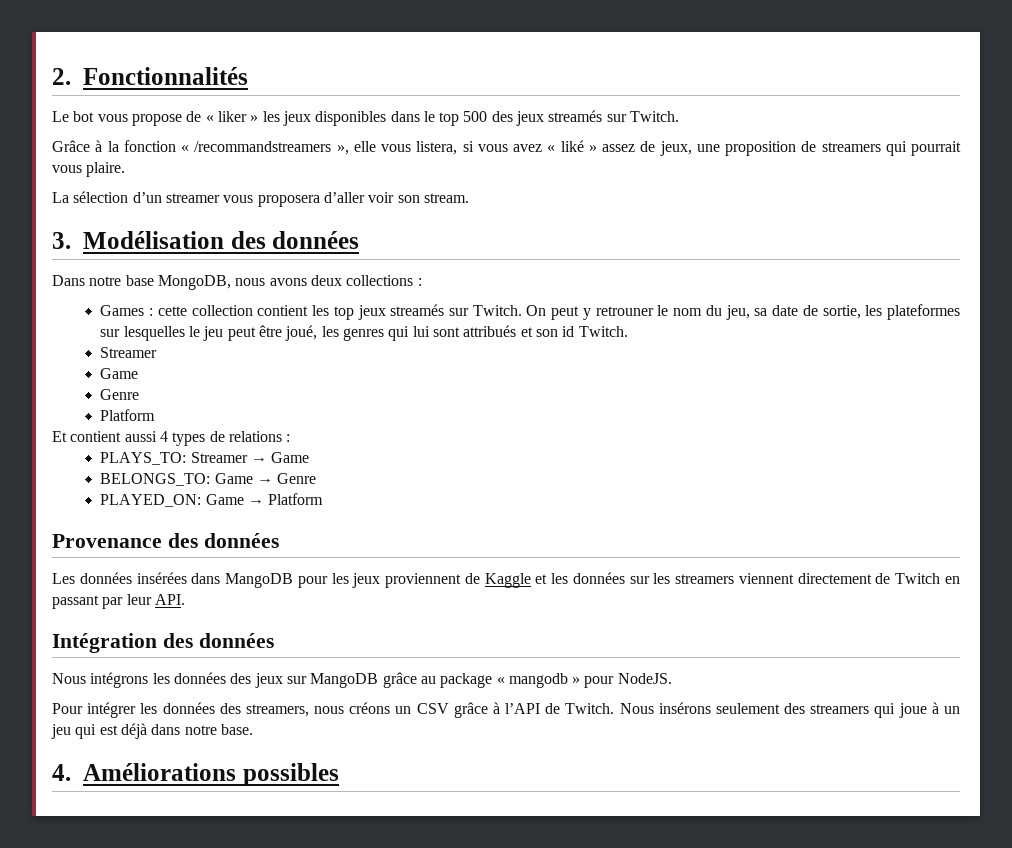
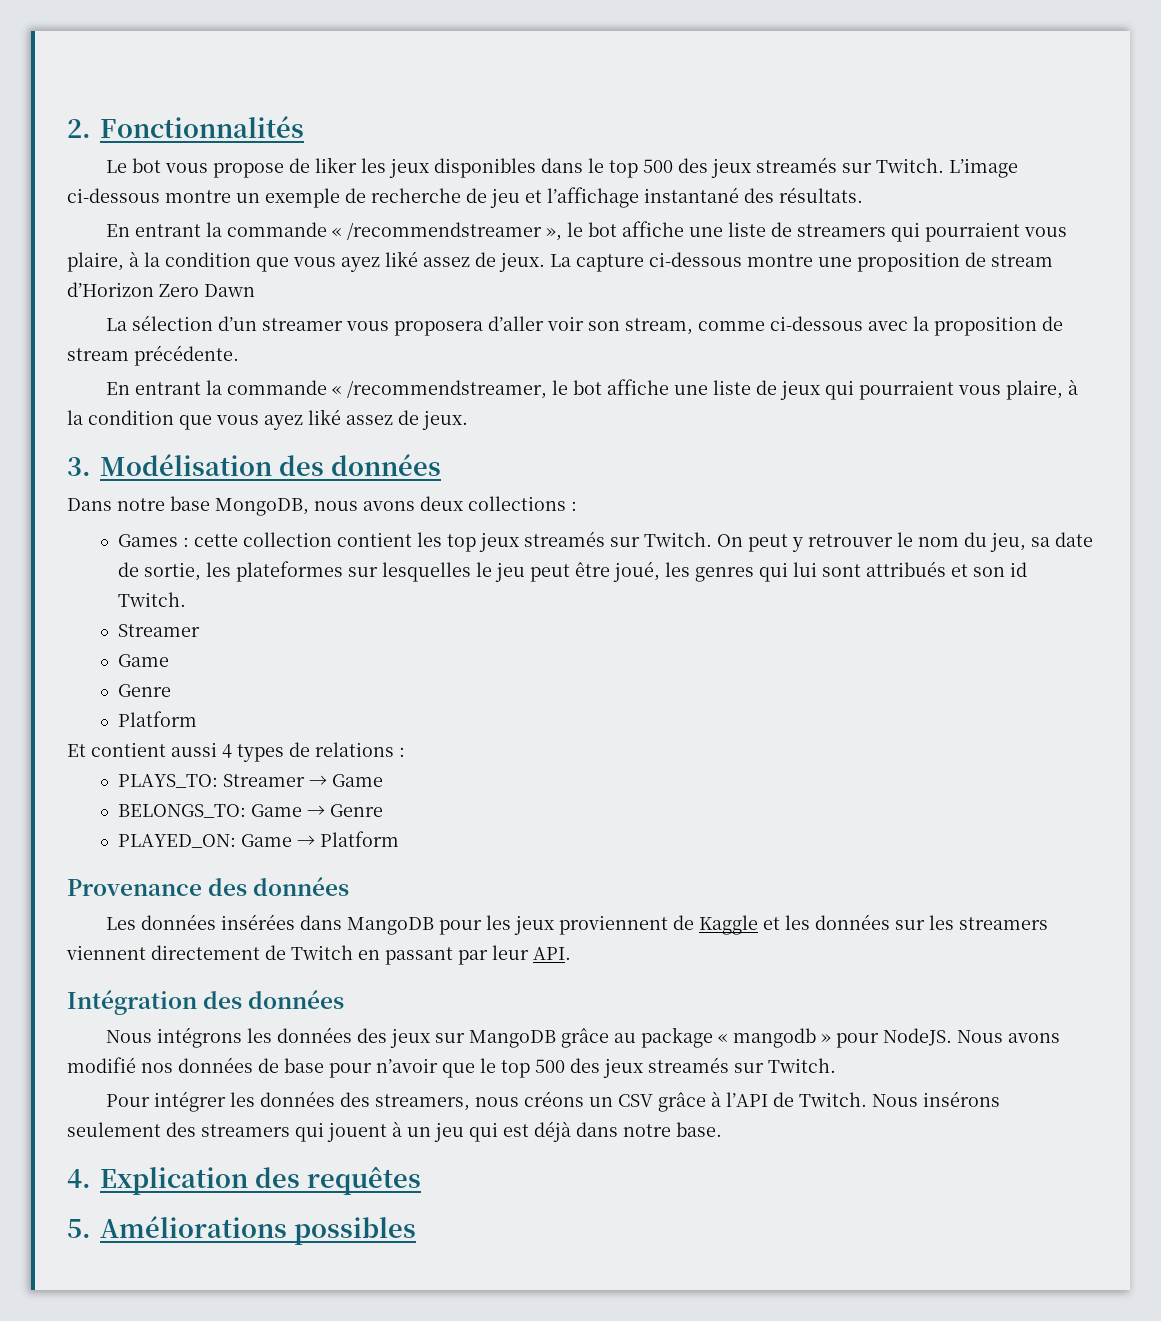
[205,111,259,122] « liker » -> [315,157,358,173] liker
[52,140,961,156] [52,162,126,177] // Grâce à la fonction « /recommandstreamers », elle vous listera, si vous avez « liké » assez de jeux, une proposition de streamers qui pourrait vous plaire. -> [949,158,1019,178] [67,187,863,208] [106,221,1068,242] [67,251,1053,272] [67,282,255,297] L’image ci-dessous montre un exemple de recherche de jeu et l’affichage instantané des résultats. // En entrant la commande « /recommendstreamer », le bot affiche une liste de streamers qui pourraient vous plaire, à la condition que vous ayez liké assez de jeux. La capture ci-dessous montre une proposition de stream d’Horizon Zero Dawn
[423,193,469,203] stream. -> [625,316,1064,336] [67,345,239,366] [106,379,1079,400] [67,409,468,430] stream, comme ci-dessous avec la proposition de stream précédente. // En entrant la commande « /recommendstreamer, le bot affiche une liste de jeux qui pourraient vous plaire, à la condition que vous ayez liké assez de jeux.
[595,306,654,316] retrouner -> [807,534,893,547] retrouver
(672, 678) none -> [957,1030,1061,1043] [67,1057,836,1078] Nous avons modifié nos données de base pour n’avoir que le top 500 des jeux streamés sur Twitch.
[898,703,927,718] joue -> [327,1122,387,1142] jouent
(71, 772) none -> [100,1166,421,1195] [67,1219,91,1238] Explication des requêtes // 5.

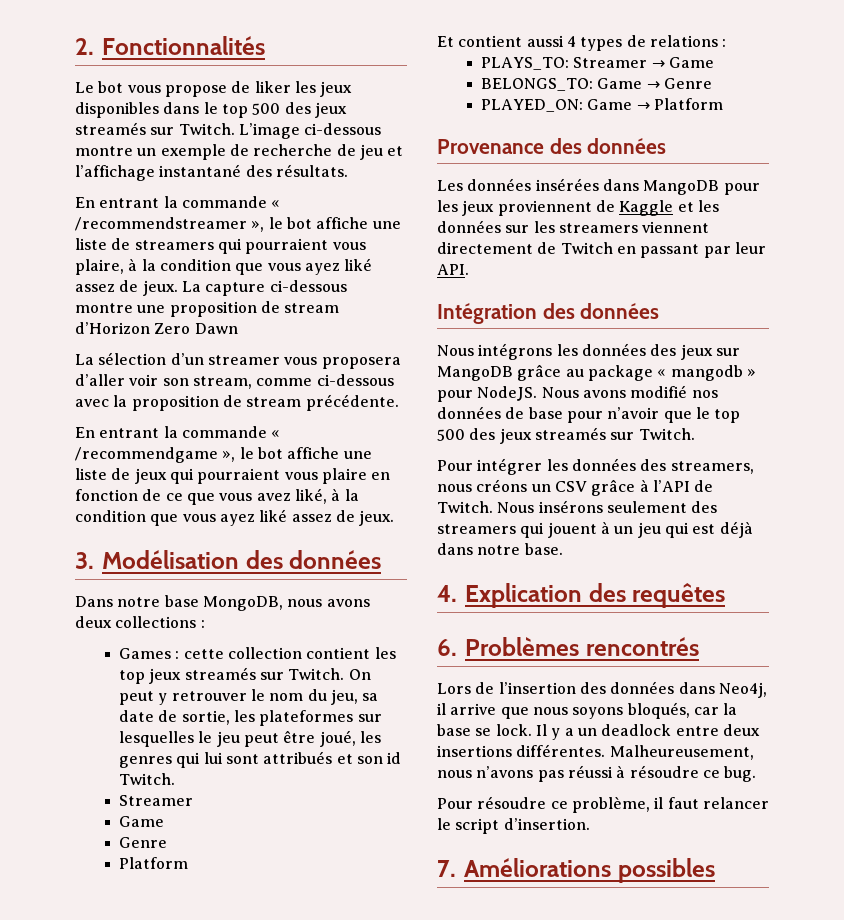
[347,380,548,399] /recommendstreamer, -> [75,447,236,463] /recommendgame »,
[1006,380,1064,400] plaire, -> [321,468,391,484] [75,488,327,505] plaire en fonction de ce que vous avez liké,
[67,1219,91,1238] 5. -> [437,637,699,656] [437,681,767,698] [437,702,738,719] [437,724,760,740] [437,744,754,760] [437,765,757,782] [437,796,769,813] [437,818,590,834] [437,860,456,877] 6. Problèmes rencontrés // Lors de l’insertion des données dans Neo4j, il arrive que nous soyons bloqués, car la base se lock. Il y a un deadlock entre deux insertions différentes. Malheureusement, nous n’avons pas réussi à résoudre ce bug. // Pour résoudre ce problème, il faut relancer le script d’insertion. // 7.

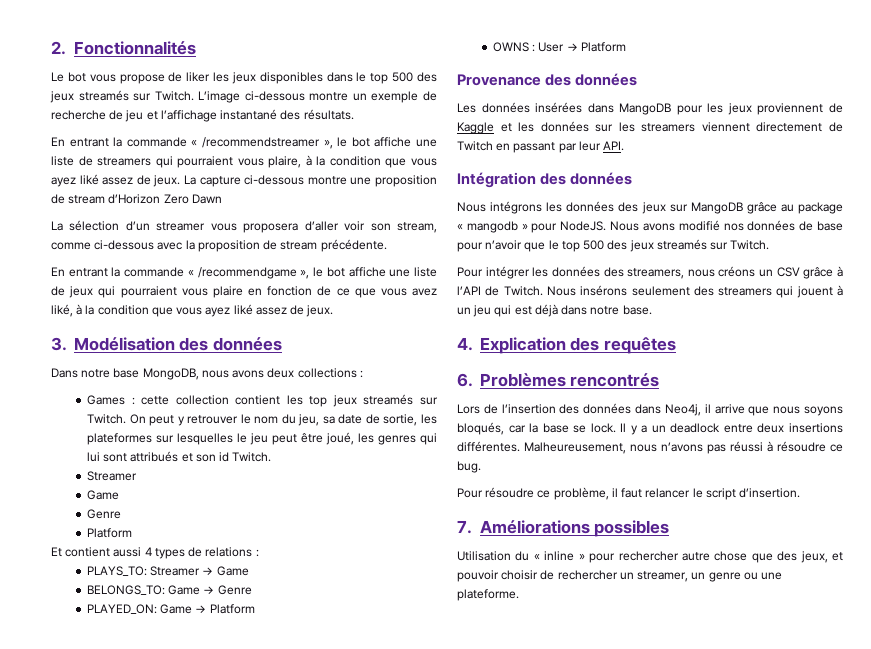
(723, 104) none -> [492,42,626,52] // OWNS : User → Platform
(715, 870) none -> [457,551,843,563] [457,570,783,582] [457,589,519,601] // Utilisation du « inline » pour rechercher autre chose que des jeux, et pouvoir choisir de rechercher un streamer, un genre ou une plateforme.

